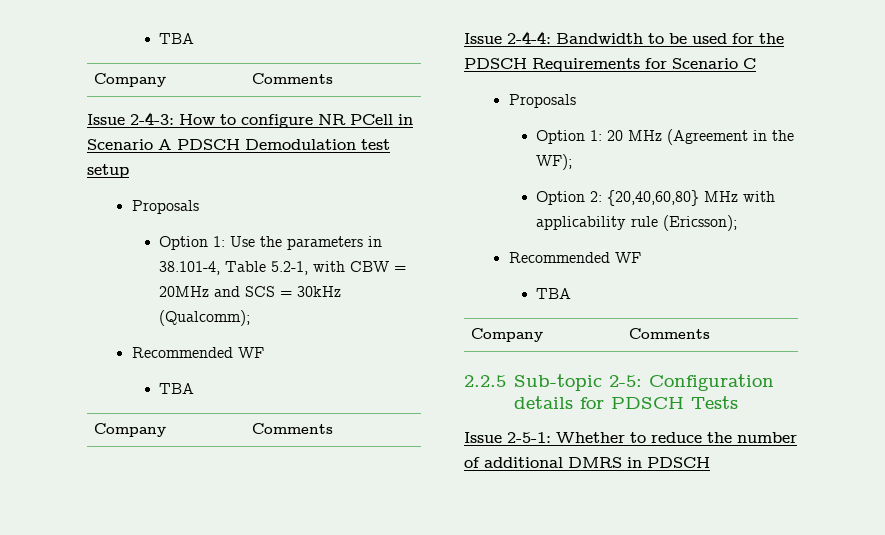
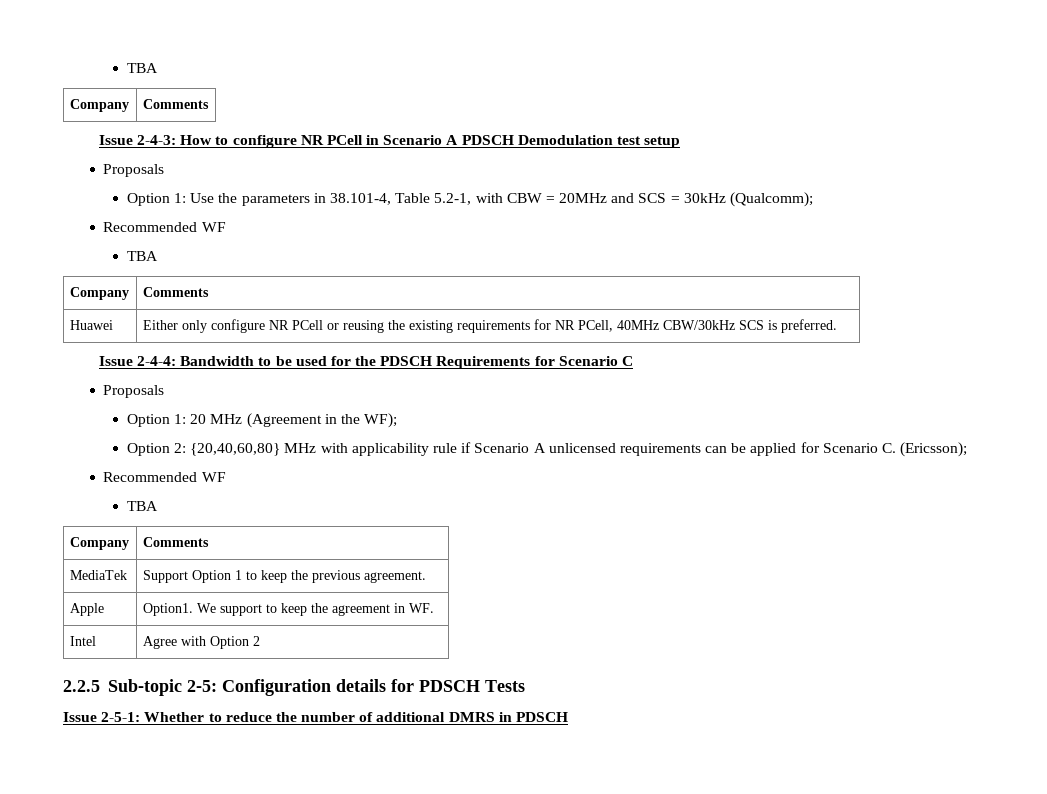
(334, 428) none -> [69,320,113,330] [142,319,837,333] // Huawei | Either only configure NR PCell or reusing the existing requirements for NR PCell, 40MHz CBW/30kHz SCS is preferred.
(659, 221) none -> [461,442,897,456] if Scenario A unlicensed requirements can be applied for Scenario C.
(711, 333) none -> [69,570,127,580] [142,570,426,583] [69,603,104,616] [142,603,434,616] [69,636,96,646] [142,636,260,649] // MediaTek | Support Option 1 to keep the previous agreement. // Apple | Option1. We support to keep the agreement in WF. // Intel | Agree with Option 2

